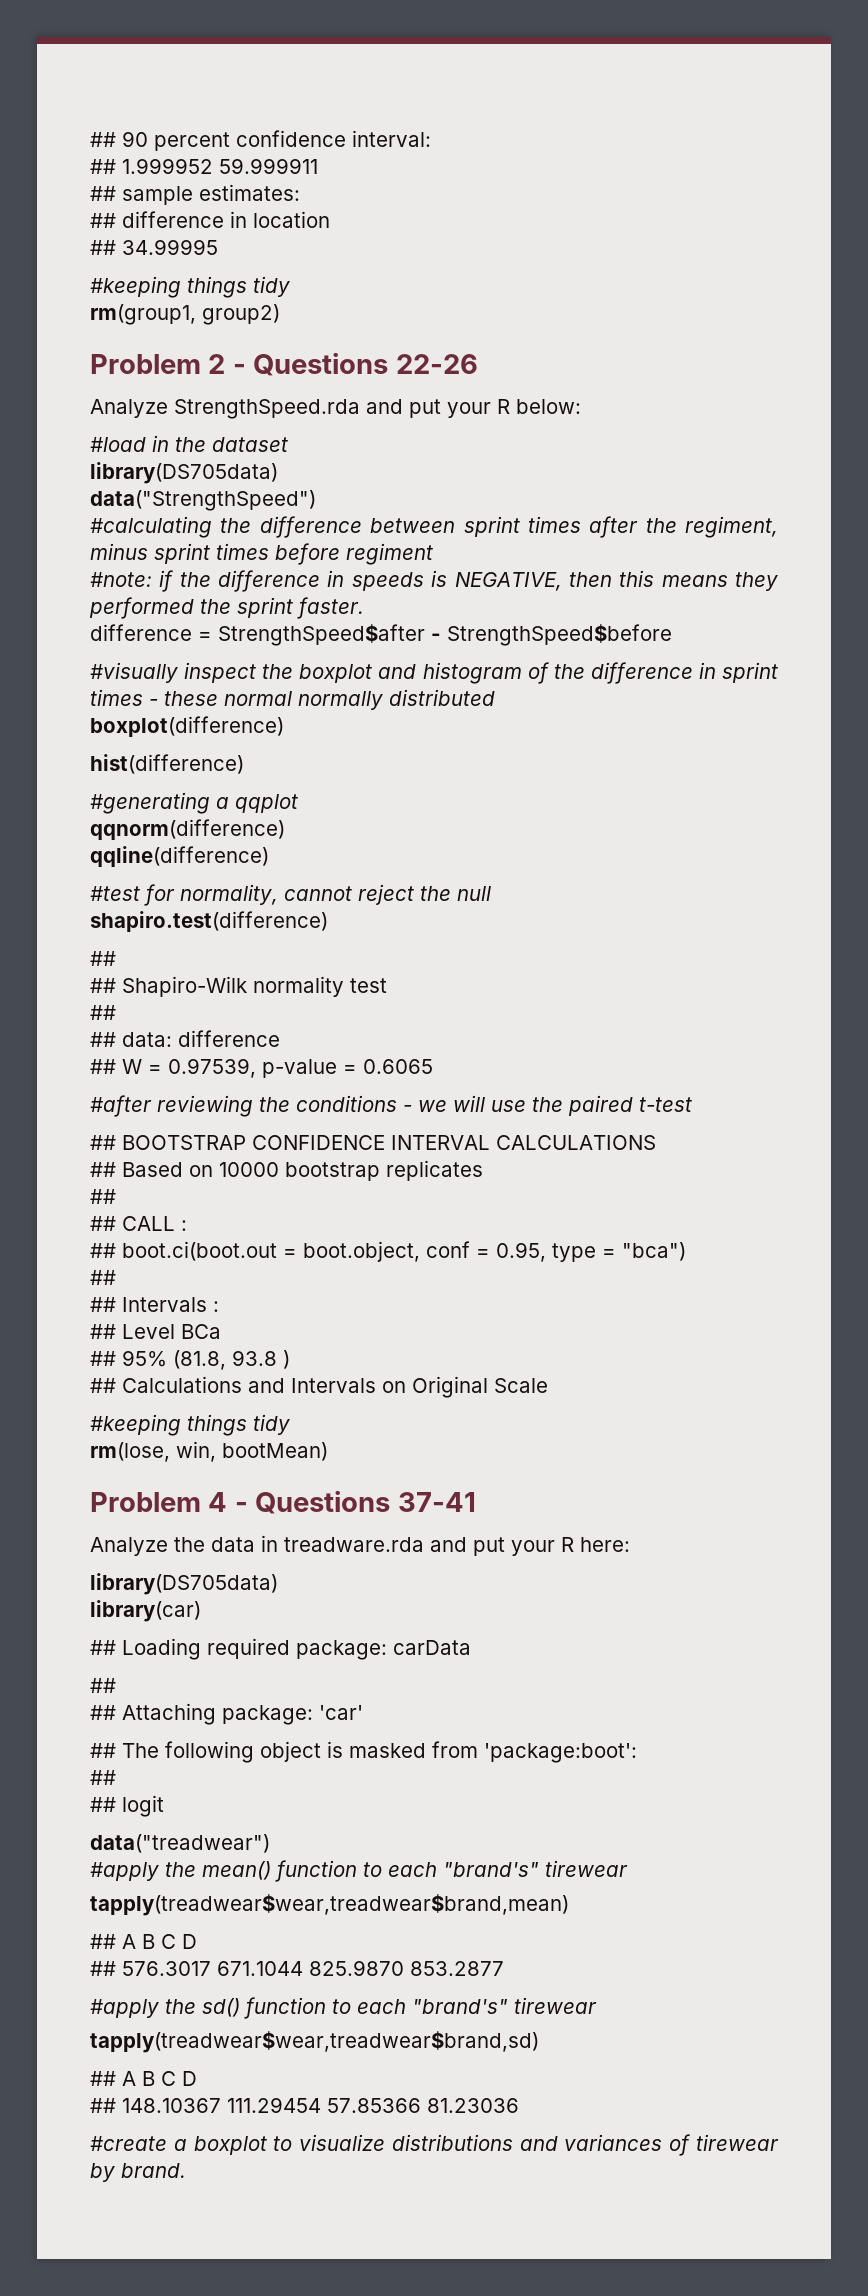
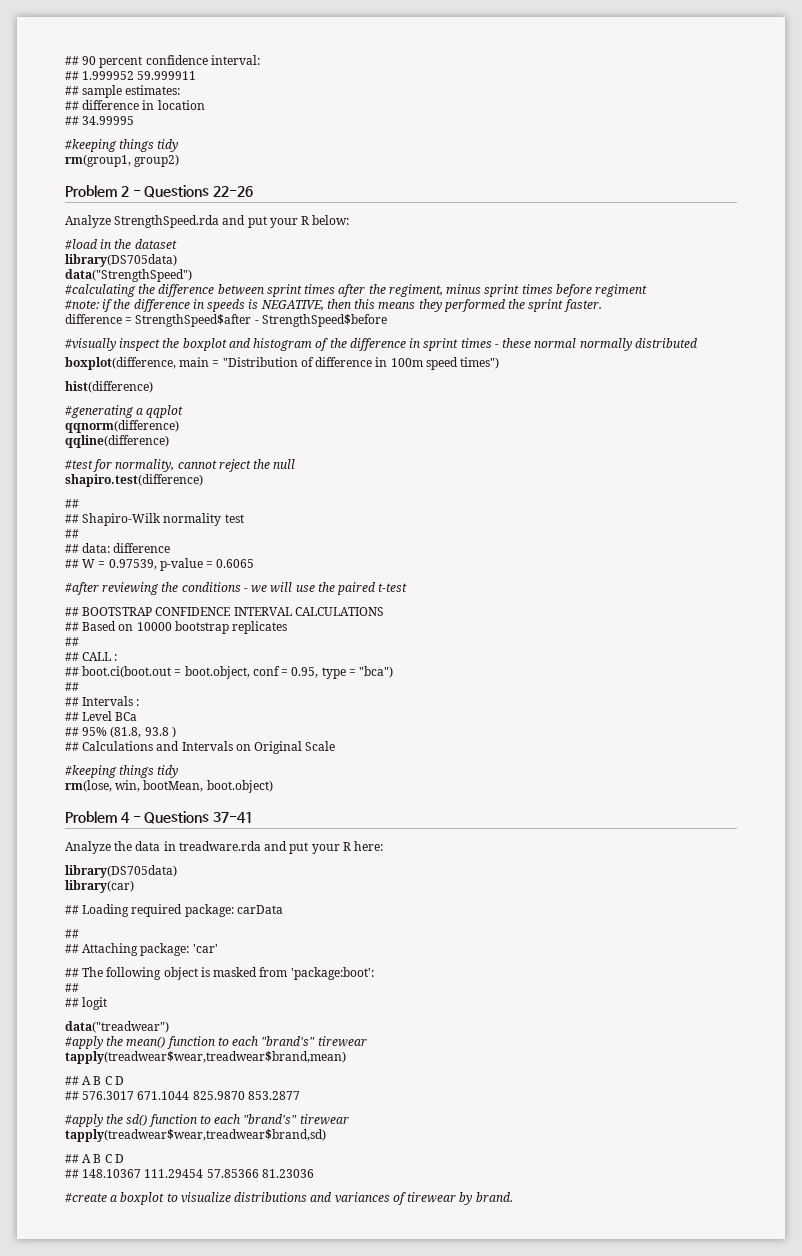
[90,716,284,737] boxplot(difference) -> [65,357,500,370] boxplot(difference, main = "Distribution of difference in 100m speed times")
[222,1442,328,1461] bootMean) -> [143,780,273,793] bootMean, boot.object)

